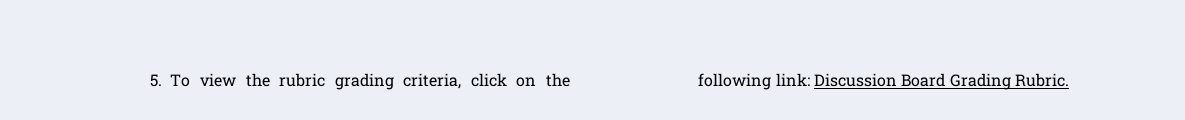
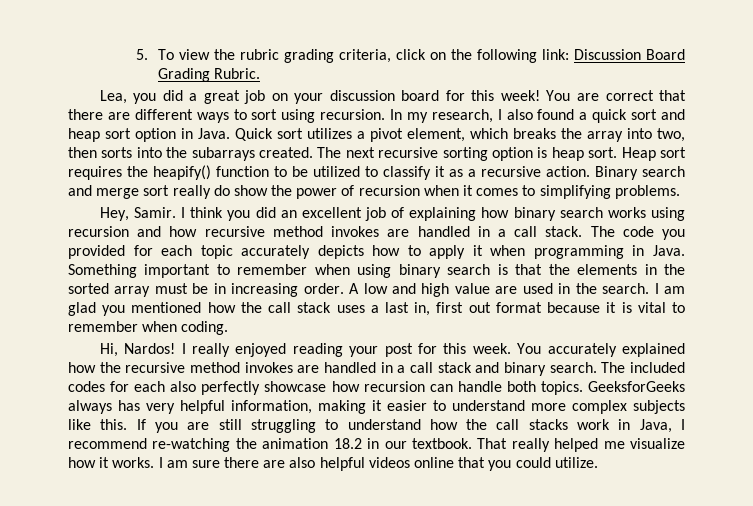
(1070, 80) none -> [99,90,686,104] [68,109,685,123] [68,128,685,142] [68,147,686,161] [68,165,685,180] [68,185,680,199] [99,207,686,221] [68,226,685,240] [68,245,686,259] [68,264,685,278] [68,283,686,297] [68,302,685,316] [68,321,229,335] [99,343,686,357] [68,362,685,376] [68,381,685,395] [68,400,685,414] [68,419,685,433] [68,438,685,452] [68,457,598,471] // Lea, you did a great job on your discussion board for this week! You are correct that there are different ways to sort using recursion. In my research, I also found a quick sort and heap sort option in Java. Quick sort utilizes a pivot element, which breaks the array into two, then sorts into the subarrays created. The next recursive sorting option is heap sort. Heap sort requires the heapify() function to be utilized to classify it as a recursive action. Binary search and merge sort really do show the power of recursion when it comes to simplifying problems. // Hey, Samir. I think you did an excellent job of explaining how binary search works using recursion and how recursive method invokes are handled in a call stack. The code you provided for each topic accurately depicts how to apply it when programming in Java. Something important to remember when using binary search is that the elements in the sorted array must be in increasing order. A low and high value are used in the search. I am glad you mentioned how the call stack uses a last in, first out format because it is vital to remember when coding. // Hi, Nardos! I really enjoyed reading your post for this week. You accurately explained how the recursive method invokes are handled in a call stack and binary search. The included codes for each also perfectly showcase how recursion can handle both topics. GeeksforGeeks always has very helpful information, making it easier to understand more complex subjects like this. If you are still struggling to understand how the call stacks work in Java, I recommend re-watching the animation 18.2 in our textbook. That really helped me visualize how it works. I am sure there are also helpful videos online that you could utilize.

